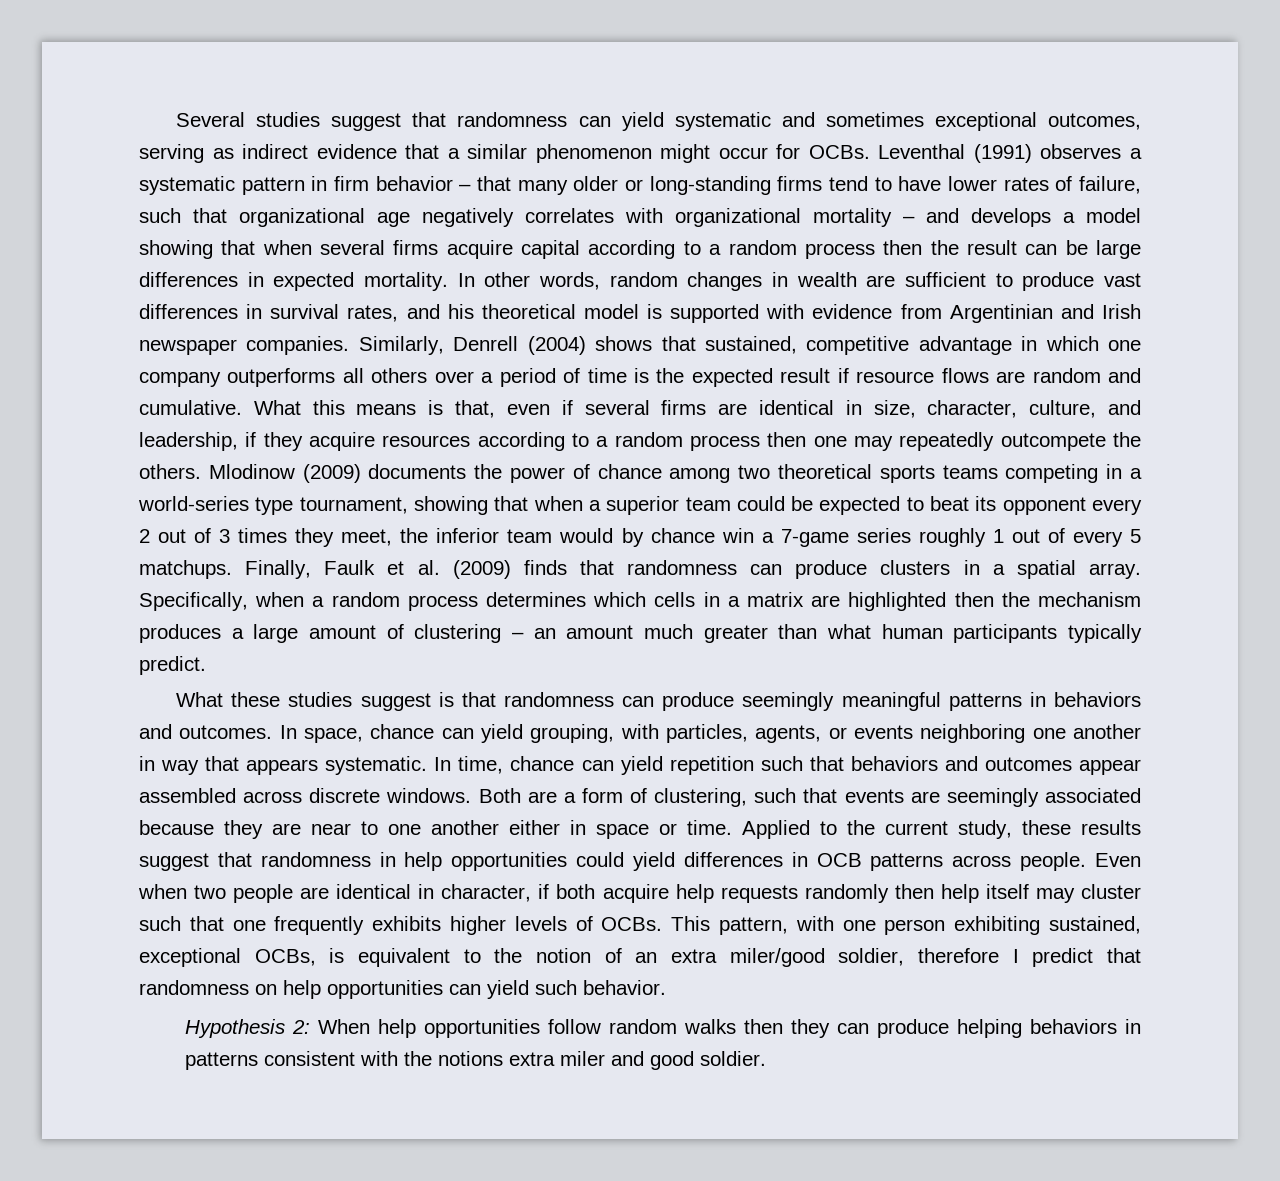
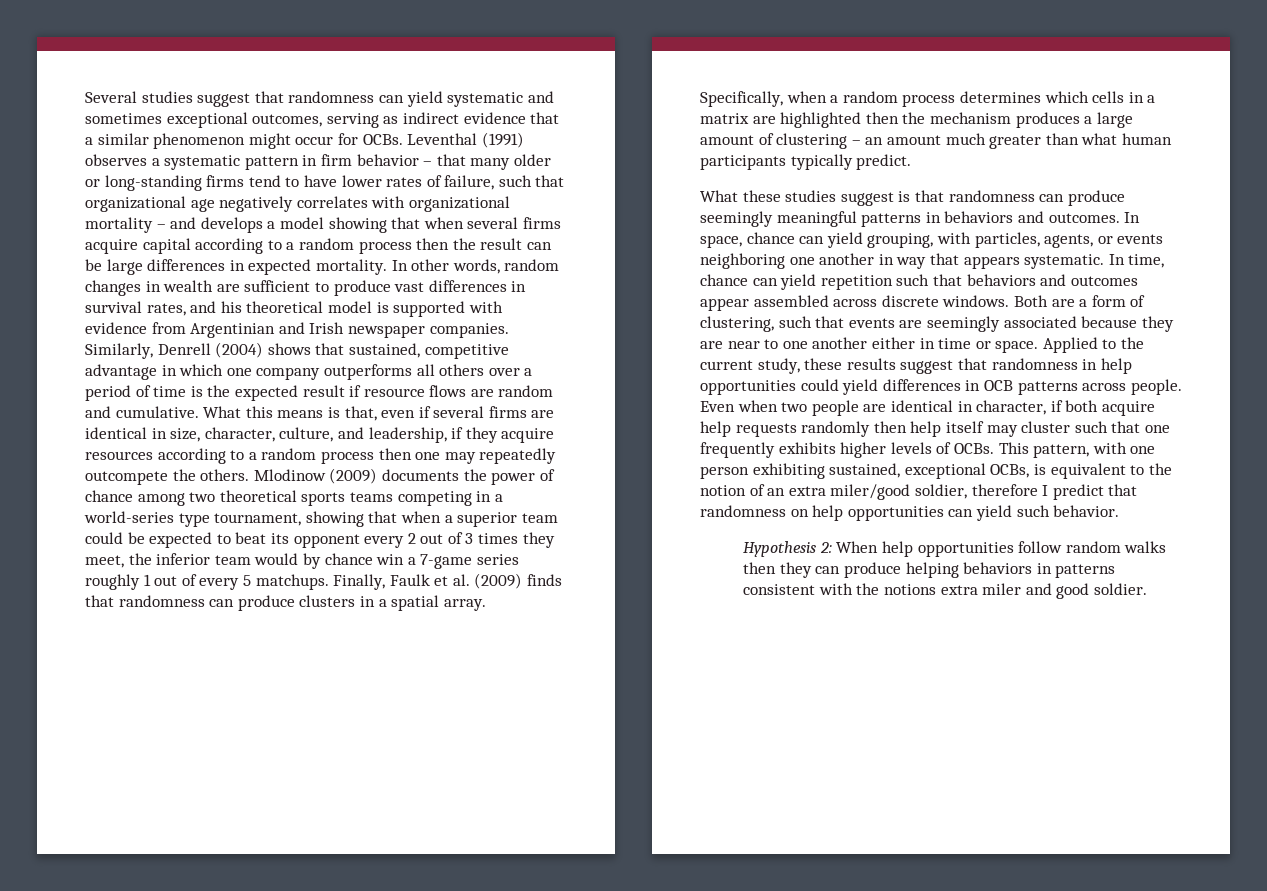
[596,820,732,839] space or time. -> [938,338,1039,353] time or space.

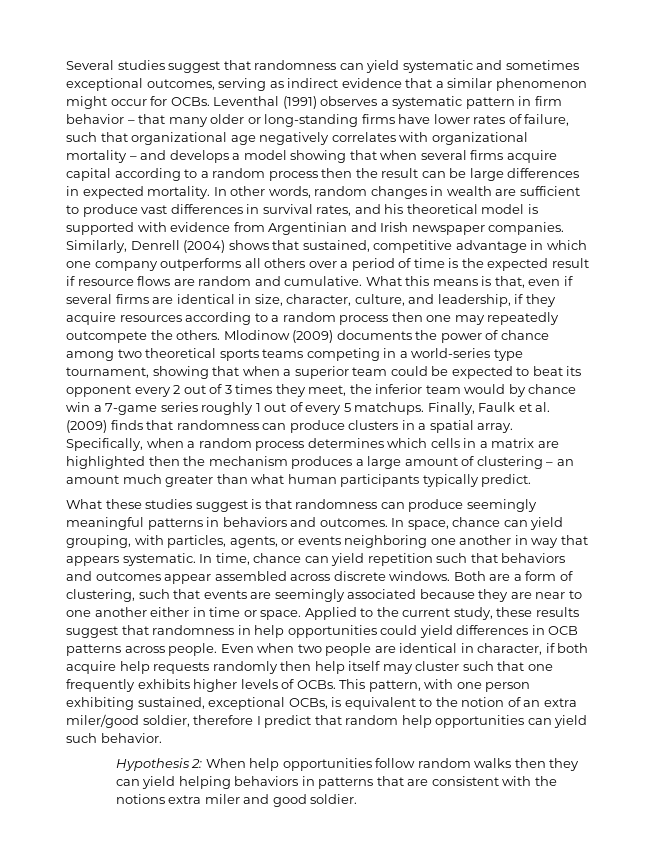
[248,175,300,187] tend to -> (395, 119) none
[700,505,809,517] randomness on -> [345,715,399,725] random
[844,562,902,578] produce -> [142,776,176,789] yield
(1116, 571) none -> [376,776,429,786] that are

